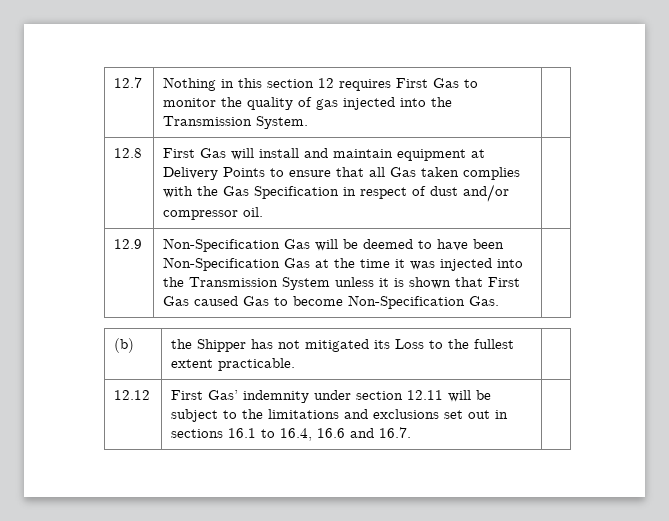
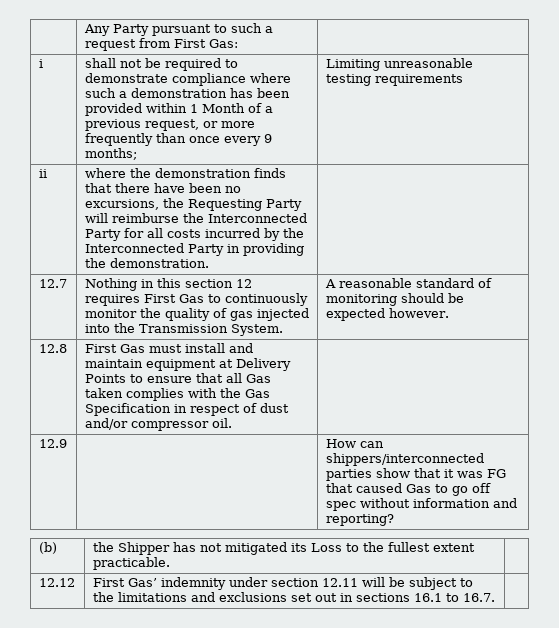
(114, 82) none -> [83,23,273,36] [84,38,238,51] [38,59,43,68] [84,58,238,71] [84,73,291,86] [84,88,290,98] [84,103,273,116] [84,119,255,131] [84,133,272,146] [84,148,137,160] [325,58,473,71] [325,74,463,86] [38,169,47,178] [84,168,286,178] [84,183,241,193] [84,198,302,211] [84,213,307,223] [84,228,304,241] [84,243,304,256] [84,258,209,268] | Any Party pursuant to such a request from First Gas: | // i | shall not be required to demonstrate compliance where such a demonstration has been provided within 1 Month of a previous request, or more frequently than once every 9 months; | Limiting unreasonable testing requirements // ii | where the demonstration finds that there have been no excursions, the Requesting Party will reimburse the Interconnected Party for all costs incurred by the Interconnected Party in providing the demonstration. | //
(479, 83) none -> [224,293,308,306] continuously
(309, 122) none -> [324,278,492,288] [325,293,464,306] [325,308,449,321] A reasonable standard of monitoring should be expected however.
[231,148,255,160] will -> [148,344,182,353] must
[163,238,505,252] [163,257,524,271] [163,277,521,290] [163,295,500,309] Non-Specification Gas will be deemed to have been Non-Specification Gas at the time it was injected into the Transmission System unless it is shown that First Gas caused Gas to become Non-Specification Gas. | -> [325,439,384,448] [325,453,484,466] [325,468,506,481] [325,483,491,496] [325,498,517,511] [325,514,394,526] | How can shippers/interconnected parties show that it was FG that caused Gas to go off spec without information and reporting?
[280,428,375,441] 16.4, 16.6 and -> (459, 597) none

